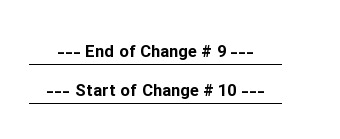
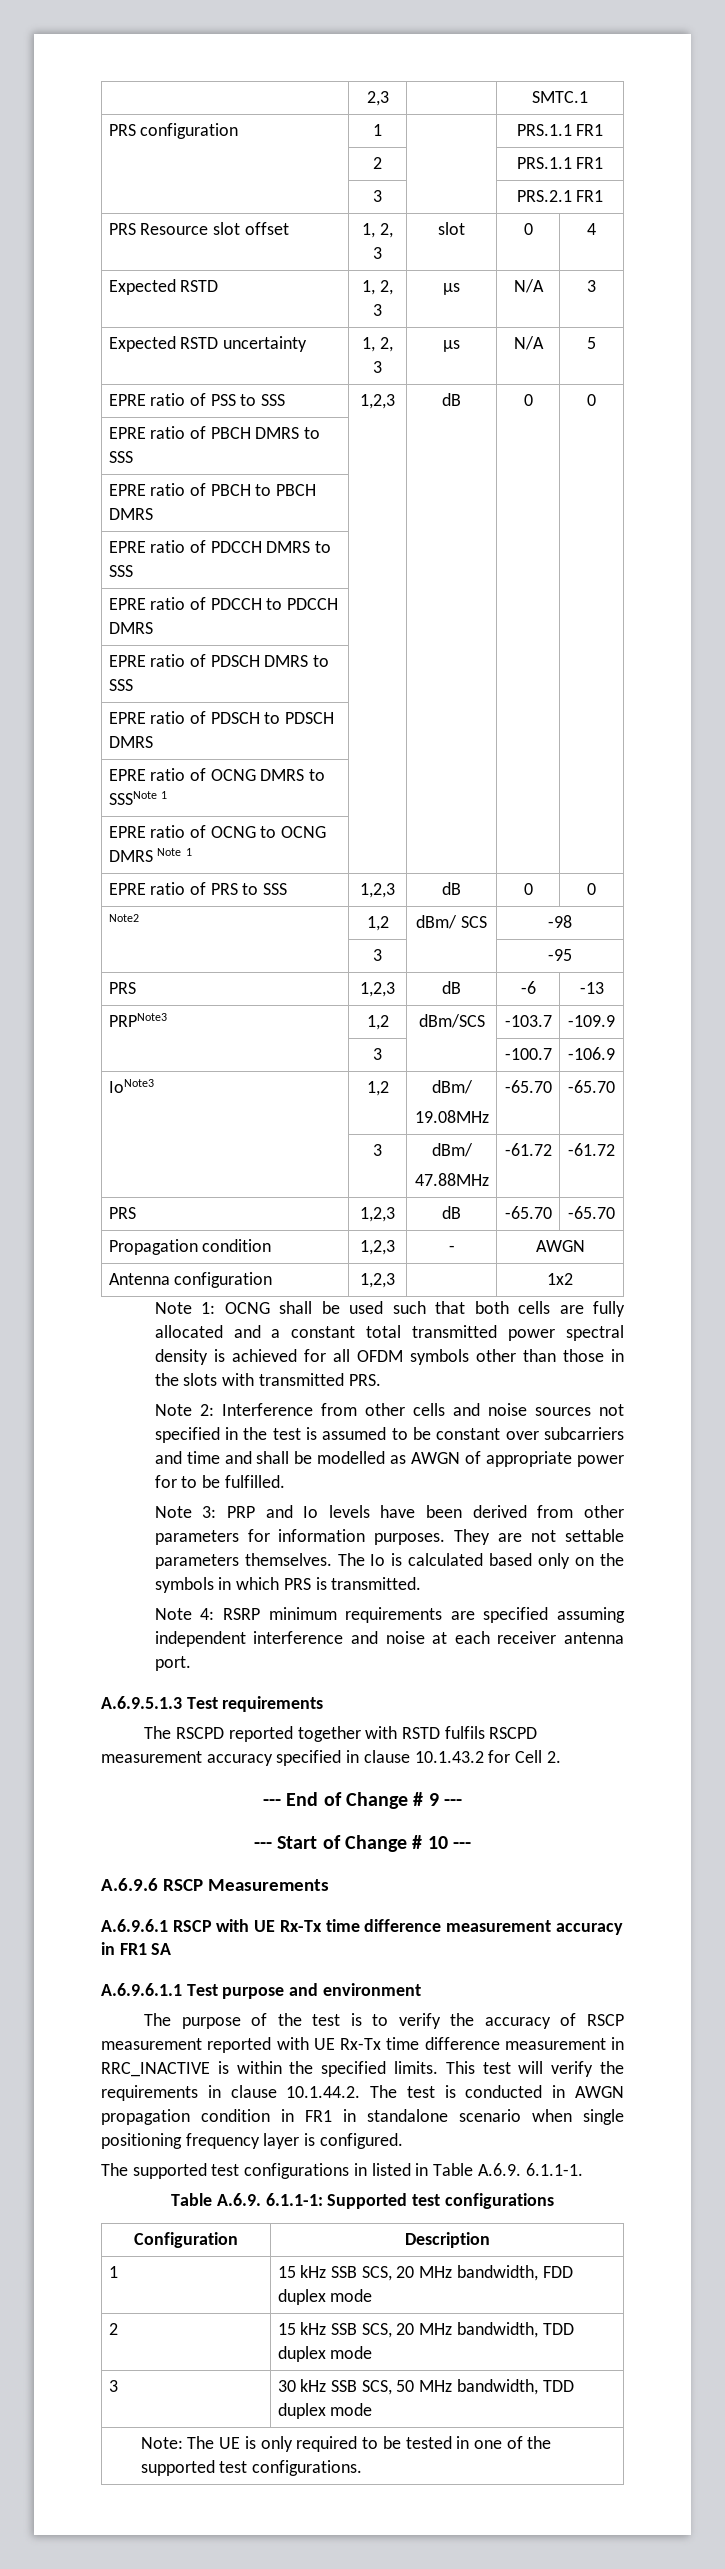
(56, 54) none -> [366,91,389,106] [532,91,588,103] [108,123,239,139] [373,124,382,136] [516,124,604,136] [373,157,382,169] [516,157,604,169] [373,190,382,202] [516,190,604,202] [108,222,289,235] [362,223,393,238] [373,247,382,259] [438,222,465,235] [523,223,533,235] [587,223,596,235] [108,279,219,295] [362,280,393,295] [373,304,382,316] [443,283,460,295] [513,279,544,293] [587,280,596,292] [108,336,307,352] [362,337,393,352] [373,361,382,373] [443,340,460,352] [513,336,544,350] [587,337,596,349] [108,393,286,406] [360,394,395,409] [442,393,461,406] [523,394,533,406] [587,394,596,406] [108,426,321,439] [108,451,133,463] [108,483,317,496] [108,508,153,520] [108,540,332,553] [108,565,133,577] [108,597,339,610] [108,622,153,634] [108,654,330,667] [108,679,133,691] [108,711,335,724] [108,736,153,748] [108,768,326,781] [108,791,168,805] [108,825,327,838] [108,848,192,862] [108,882,288,895] [360,883,395,898] [442,882,461,895] [523,883,533,895] [587,883,596,895] [108,914,139,922] [366,916,389,931] [416,915,487,929] [548,915,572,928] [373,949,382,961] [548,949,572,961] [108,982,136,994] [360,982,395,997] [442,981,461,994] [520,981,536,994] [579,982,604,994] [108,1013,167,1027] [366,1015,389,1030] [418,1014,485,1028] [504,1015,552,1027] [568,1015,615,1027] [373,1048,382,1060] [504,1048,552,1060] [568,1047,615,1060] [108,1079,154,1093] [366,1081,389,1096] [431,1080,473,1094] [414,1110,489,1123] [504,1080,552,1093] [568,1080,615,1093] [373,1144,382,1156] [431,1143,473,1157] [414,1173,489,1186] [504,1143,552,1156] [568,1143,615,1156] [108,1207,136,1219] [360,1207,395,1222] [442,1206,461,1219] [504,1206,552,1219] [568,1206,615,1219] [108,1239,272,1255] [360,1240,395,1255] [448,1245,455,1252] [535,1240,585,1252] [108,1272,273,1288] [360,1273,395,1288] [547,1273,573,1285] [154,1301,625,1317] [154,1325,624,1341] [154,1349,624,1365] [154,1373,381,1386] [154,1403,624,1416] [154,1427,625,1443] [154,1451,624,1467] [154,1475,285,1488] [154,1505,624,1518] [154,1529,624,1545] [154,1553,624,1569] [154,1577,422,1593] [154,1607,625,1623] [154,1631,625,1647] [154,1656,191,1671] [101,1696,324,1712] [144,1726,538,1742] [101,1750,561,1766] | 2,3 | | SMTC.1 // PRS configuration | 1 | | PRS.1.1 FR1 // | 2 | | PRS.1.1 FR1 // | 3 | | PRS.2.1 FR1 // PRS Resource slot offset | 1, 2, 3 | slot | 0 | 4 // Expected RSTD | 1, 2, 3 | μs | N/A | 3 // Expected RSTD uncertainty | 1, 2, 3 | μs | N/A | 5 // EPRE ratio of PSS to SSS | 1,2,3 | dB | 0 | 0 // EPRE ratio of PBCH DMRS to SSS | | | | // EPRE ratio of PBCH to PBCH DMRS | | | | // EPRE ratio of PDCCH DMRS to SSS | | | | // EPRE ratio of PDCCH to PDCCH DMRS | | | | // EPRE ratio of PDSCH DMRS to SSS | | | | // EPRE ratio of PDSCH to PDSCH DMRS | | | | // EPRE ratio of OCNG DMRS to SSSNote 1 | | | | // EPRE ratio of OCNG to OCNG DMRS Note 1 | | | | // EPRE ratio of PRS to SSS | 1,2,3 | dB | 0 | 0 // Note2 | 1,2 | dBm/ SCS | -98 // | 3 | | -95 // PRS | 1,2,3 | dB | -6 | -13 // PRPNote3 | 1,2 | dBm/SCS | -103.7 | -109.9 // | 3 | | -100.7 | -106.9 // IoNote3 | 1,2 | dBm/ // 19.08MHz | -65.70 | -65.70 // | 3 | dBm/ // 47.88MHz | -61.72 | -61.72 // PRS | 1,2,3 | dB | -65.70 | -65.70 // Propagation condition | 1,2,3 | - | AWGN // Antenna configuration | 1,2,3 | | 1x2 // Note 1: OCNG shall be used such that both cells are fully allocated and a constant total transmitted power spectral density is achieved for all OFDM symbols other than those in the slots with transmitted PRS. // Note 2: Interference from other cells and noise sources not specified in the test is assumed to be constant over subcarriers and time and shall be modelled as AWGN of appropriate power for to be fulfilled. // Note 3: PRP and Io levels have been derived from other parameters for information purposes. They are not settable parameters themselves. The Io is calculated based only on the symbols in which PRS is transmitted. // Note 4: RSRP minimum requirements are specified assuming independent interference and noise at each receiver antenna port. // A.6.9.5.1.3 Test requirements // The RSCPD reported together with RSTD fulfils RSCPD measurement accuracy specified in clause 10.1.43.2 for Cell 2. //
(265, 93) none -> [101,1878,329,1891] [101,1919,623,1935] [101,1942,172,1955] [101,1983,421,1999] [144,2013,624,2029] [101,2037,624,2053] [101,2061,625,2077] [101,2085,624,2101] [101,2109,624,2125] [101,2133,403,2149] [101,2163,583,2179] [171,2193,554,2209] [134,2232,238,2248] [404,2232,490,2248] [108,2266,118,2278] [277,2265,573,2281] [277,2289,373,2305] [108,2323,118,2335] [277,2322,574,2338] [277,2346,373,2362] [108,2380,118,2392] [277,2379,574,2395] [277,2403,373,2419] [140,2436,552,2452] [140,2460,363,2476] // A.6.9.6 RSCP Measurements // A.6.9.6.1 RSCP with UE Rx-Tx time difference measurement accuracy in FR1 SA // A.6.9.6.1.1 Test purpose and environment // The purpose of the test is to verify the accuracy of RSCP measurement reported with UE Rx-Tx time difference measurement in RRC_INACTIVE is within the specified limits. This test will verify the requirements in clause 10.1.44.2. The test is conducted in AWGN propagation condition in FR1 in standalone scenario when single positioning frequency layer is configured. // The supported test configurations in listed in Table A.6.9. 6.1.1-1. // Table A.6.9. 6.1.1-1: Supported test configurations // Configuration | Description // 1 | 15 kHz SSB SCS, 20 MHz bandwidth, FDD duplex mode // 2 | 15 kHz SSB SCS, 20 MHz bandwidth, TDD duplex mode // 3 | 30 kHz SSB SCS, 50 MHz bandwidth, TDD duplex mode // Note: The UE is only required to be tested in one of the supported test configurations.

